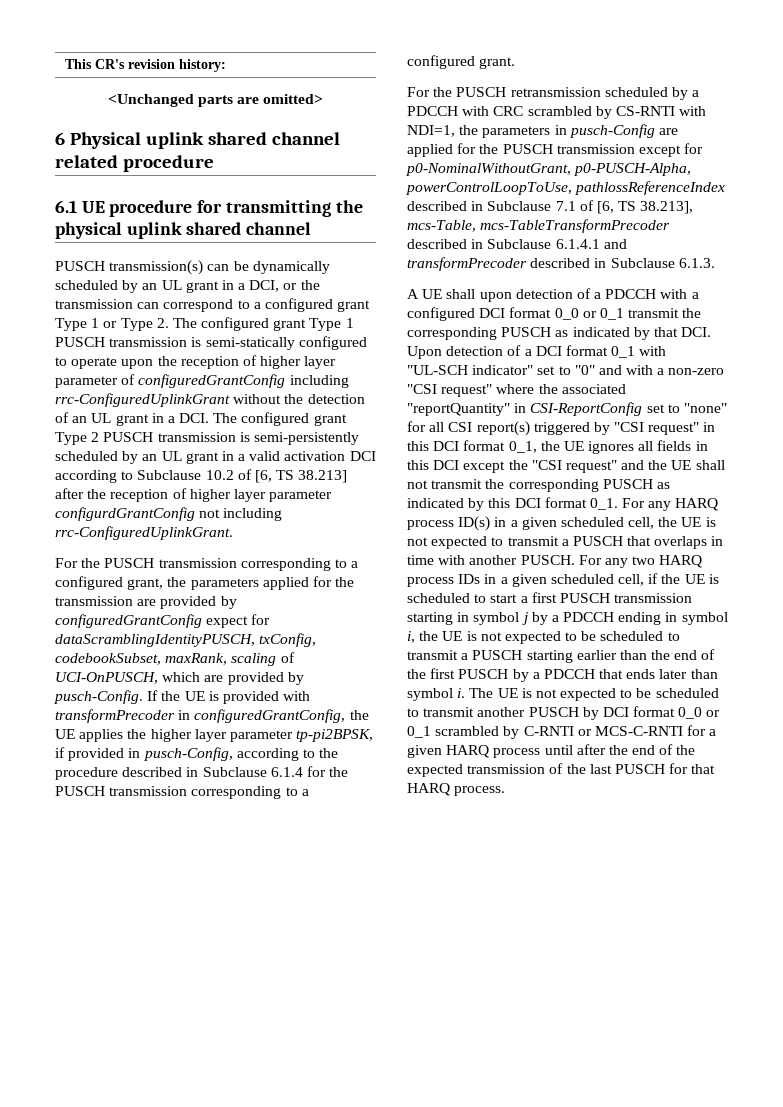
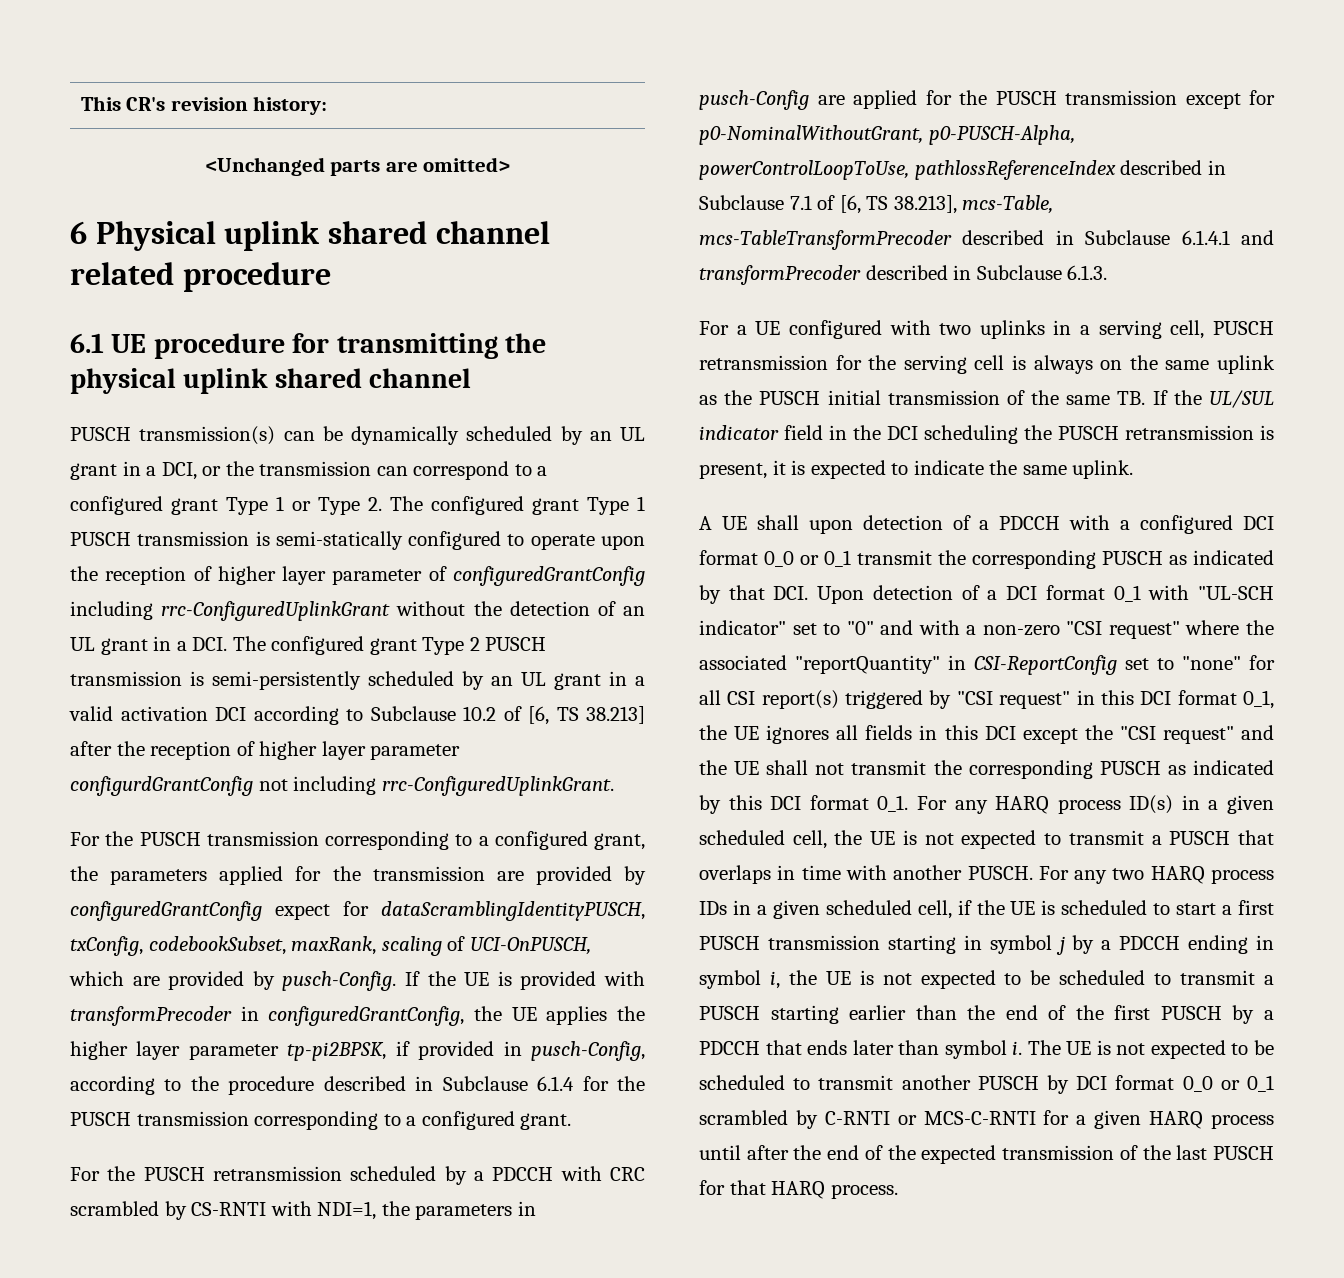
(715, 263) none -> [699,320,1274,339] [699,355,1275,374] [699,390,1274,408] [699,425,1274,444] [699,460,1134,479] // For a UE configured with two uplinks in a serving cell, PUSCH retransmission for the serving cell is always on the same uplink as the PUSCH initial transmission of the same TB. If the UL/SUL indicator field in the DCI scheduling the PUSCH retransmission is present, it is expected to indicate the same uplink.

